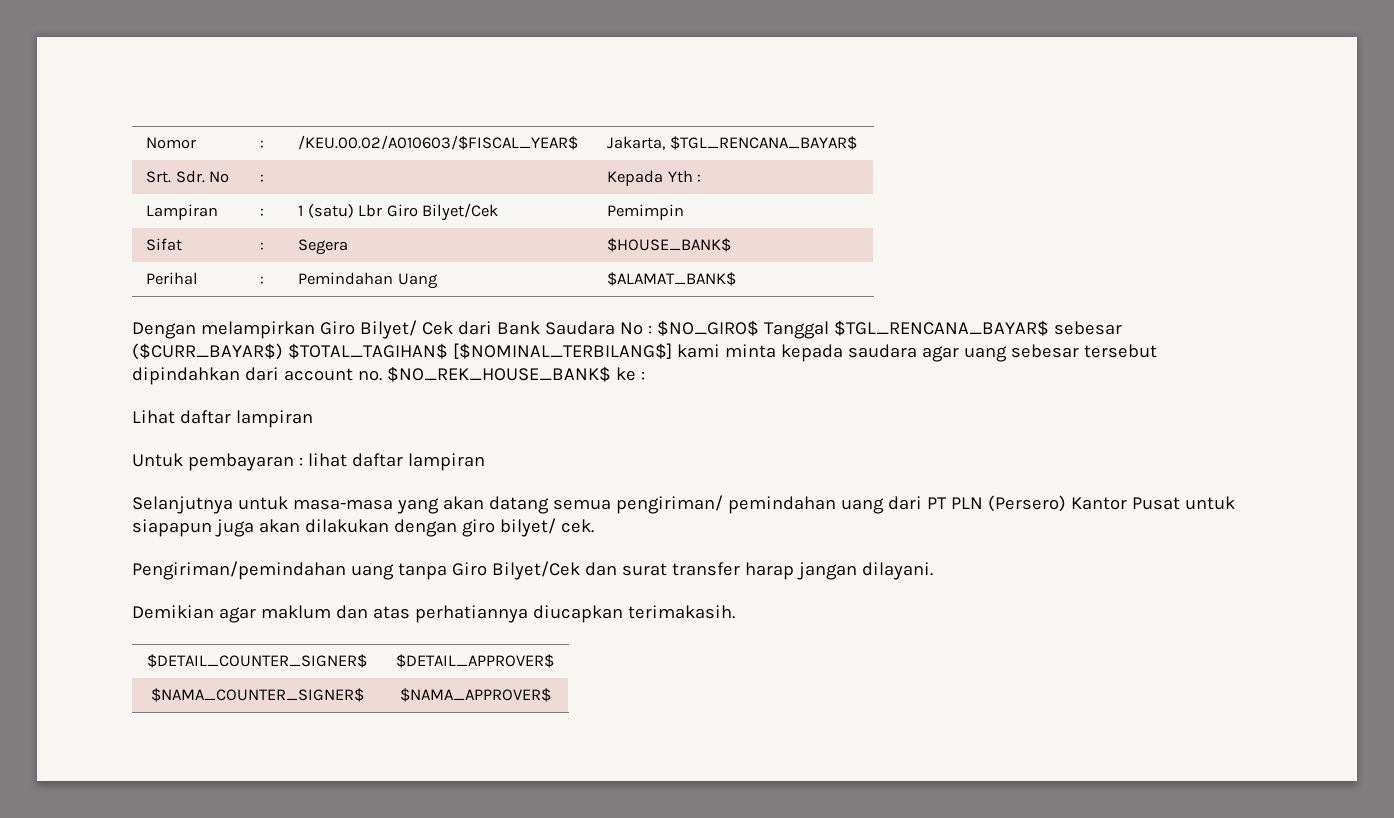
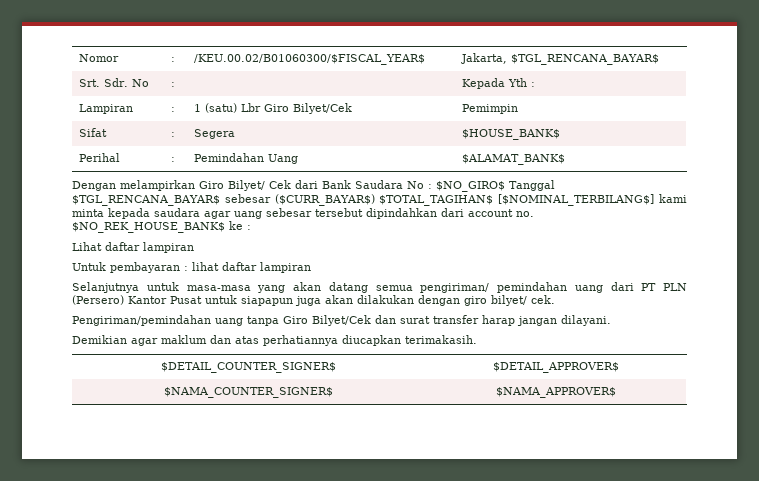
[298,135,579,150] /KEU.00.02/A010603/$FISCAL_YEAR$ -> [194,54,426,65] /KEU.00.02/B01060300/$FISCAL_YEAR$

